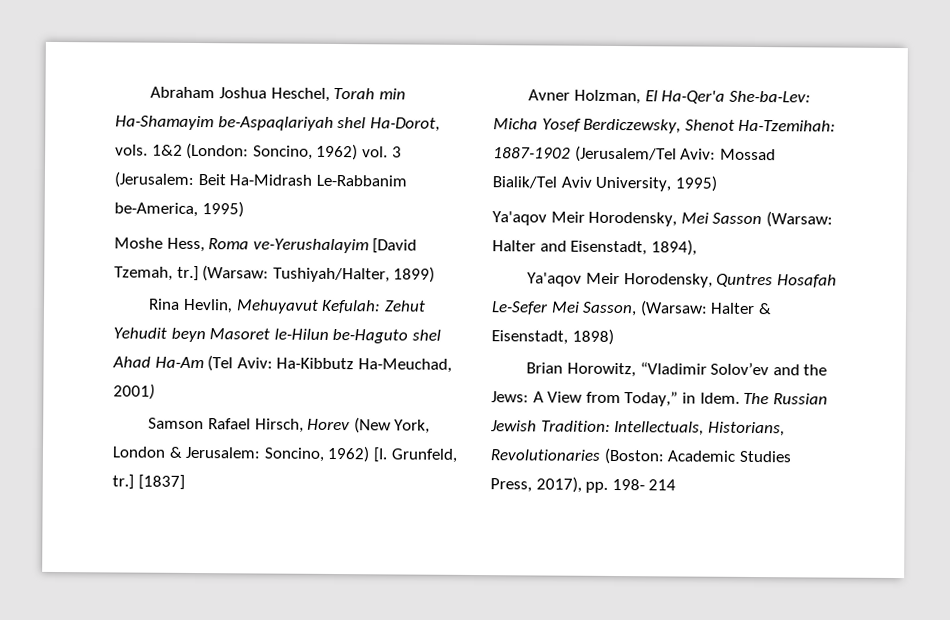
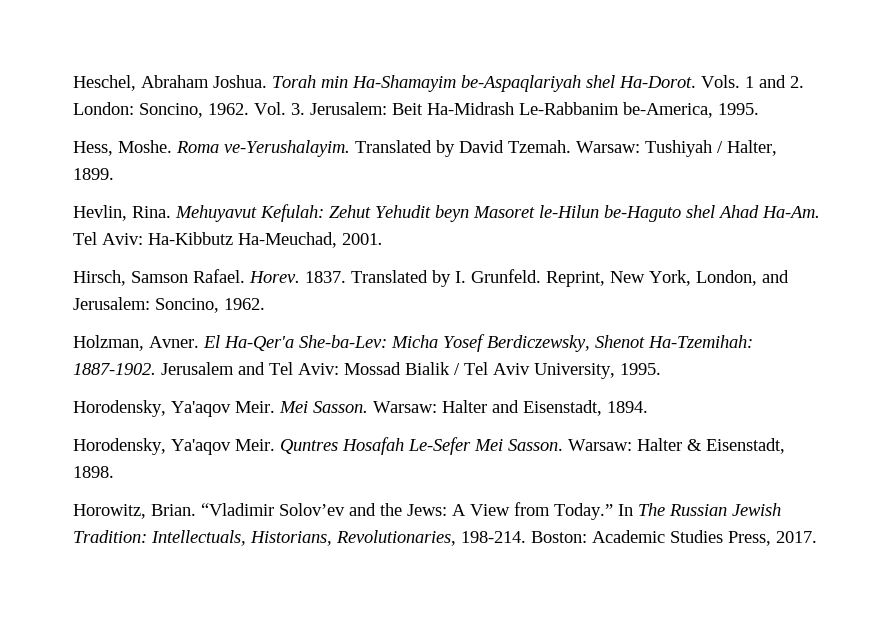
[150,86,330,102] Abraham Joshua Heschel, -> [73,75,267,91] Heschel, Abraham Joshua.
[369,117,440,132] [115,142,402,161] [114,171,407,188] [114,201,244,218] [114,237,418,254] [114,265,436,283] [148,298,233,314] Ha-Dorot, vols. 1&2 (London: Soncino, 1962) vol. 3 (Jerusalem: Beit Ha-Midrash Le-Rabbanim be-America, 1995) // Moshe Hess, Roma ve-Yerushalayim [David Tzemah, tr.] (Warsaw: Tushiyah/Halter, 1899) // Rina Hevlin, -> [619,75,804,88] [73,102,759,118] [73,140,777,157] [73,168,114,180] [73,205,171,221] Ha-Dorot. Vols. 1 and 2. London: Soncino, 1962. Vol. 3. Jerusalem: Beit Ha-Midrash Le-Rabbanim be-America, 1995. // Hess, Moshe. Roma ve-Yerushalayim. Translated by David Tzemah. Warsaw: Tushiyah / Halter, 1899. // Hevlin, Rina.
[154,355,234,372] Ha-Am (Tel -> [762,206,820,218] [73,232,97,245] Ha-Am. Tel
[113,383,155,400] [148,417,431,434] [112,445,458,463] [112,474,185,490] [528,89,641,105] 2001) // Samson Rafael Hirsch, Horev (New York, London & Jerusalem: Soncino, 1962) [I. Grunfeld, tr.] [1837] // Avner Holzman, -> [342,233,383,245] [73,269,789,287] [73,297,265,313] [73,335,199,351] 2001. // Hirsch, Samson Rafael. Horev. 1837. Translated by I. Grunfeld. Reprint, New York, London, and Jerusalem: Soncino, 1962. // Holzman, Avner.
[493,145,776,163] [492,175,717,192] [492,211,833,228] [492,239,697,256] [527,272,713,288] 1887-1902 (Jerusalem/Tel Aviv: Mossad Bialik/Tel Aviv University, 1995) // Ya'aqov Meir Horodensky, Mei Sasson (Warsaw: Halter and Eisenstadt, 1894), // Ya'aqov Meir Horodensky, -> [73,362,661,379] [73,400,648,417] [73,438,275,455] 1887-1902. Jerusalem and Tel Aviv: Mossad Bialik / Tel Aviv University, 1995. // Horodensky, Ya'aqov Meir. Mei Sasson. Warsaw: Halter and Eisenstadt, 1894. // Horodensky, Ya'aqov Meir.
[582,300,708,317] Sasson, (Warsaw: -> [508,439,632,451] Sasson. Warsaw:
[571,328,614,345] [526,362,636,378] 1898) // Brian Horowitz, -> [73,466,114,478] [73,504,196,519] 1898. // Horowitz, Brian.
[624,391,740,407] Today,” in Idem. -> [554,503,633,520] Today.” In
[490,447,791,465] [490,476,677,493] Revolutionaries (Boston: Academic Studies Press, 2017), pp. 198- 214 -> [336,530,817,546] Revolutionaries, 198-214. Boston: Academic Studies Press, 2017.

